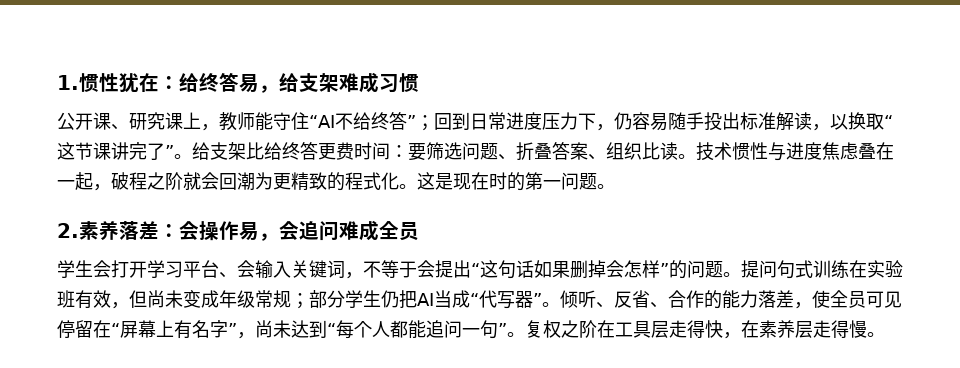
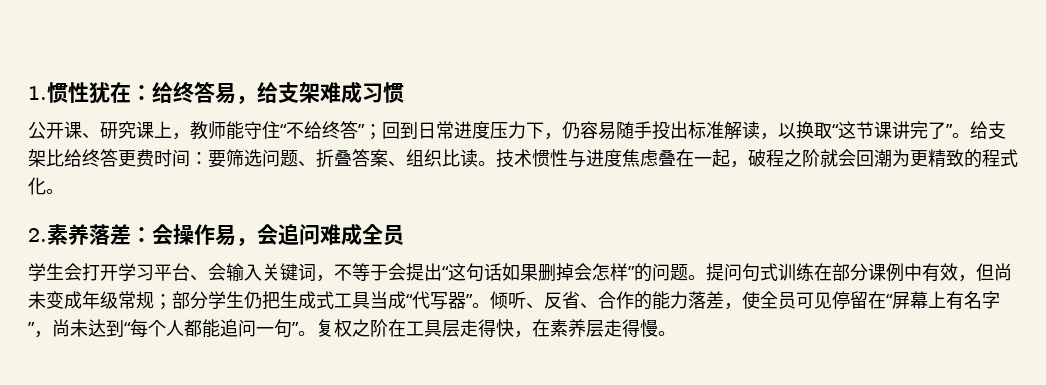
[309,115,335,128] “AI -> [280,124,287,137] “
[417,172,615,191] 这是现在时的第一问题。 -> (64, 191) none
[867,260,903,278] [57,290,75,308] 实验班 -> [832,263,922,282] 部分课例中
[417,293,434,306] AI -> [280,291,370,309] 生成式工具

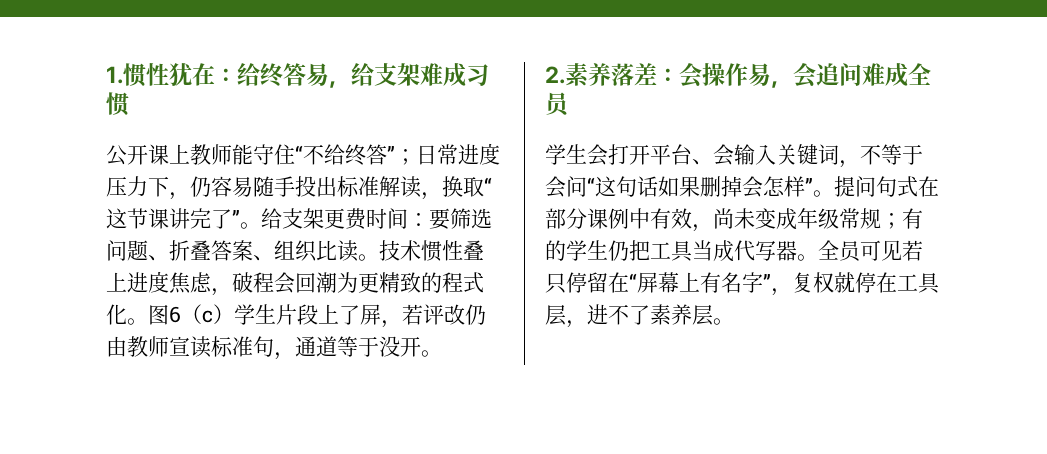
[82,121,190,140] 、研究课上， -> [169,144,190,164] 上
[382,121,418,139] 回到 -> (416, 157) none
[778,123,796,139] 以 -> (442, 196) none
[46,149,118,167] 比给终答 -> (324, 218) none
[568,149,586,168] 与 -> [463,240,484,260] [106,272,127,292] 叠上
[658,149,838,168] 叠在一起，破程之阶就 -> [211,272,274,296] ，破程
(64, 191) none -> [148,304,486,328] [106,336,442,360] 图6（c）学生片段上了屏，若评改仍由教师宣读标准句，通道等于没开。
[118,263,154,281] 学习 -> (650, 155) none
[406,263,442,281] 提出 -> [566,176,587,197] 问
[634,263,688,282] 的问题 -> (813, 186) none
[778,263,814,281] 训练 -> (918, 186) none
[976,263,994,281] 但 -> (713, 228) none
[172,291,208,309] 部分 -> [902,208,923,229] [545,240,566,261] 有的
[280,291,334,309] 生成式 -> (650, 250) none
[406,291,760,310] “代写器”。倾听、反省、合作的能力落差，使 -> [734,240,818,261] 代写器。
(832, 300) none -> [902,240,923,261] [545,273,566,294] 若只
[52,319,658,338] 尚未达到“每个人都能追问一句”。复权之阶在工具层走得快，在素养层走得慢 -> [792,272,940,294] [545,304,713,328] 复权就停在工具层，进不了素养层

